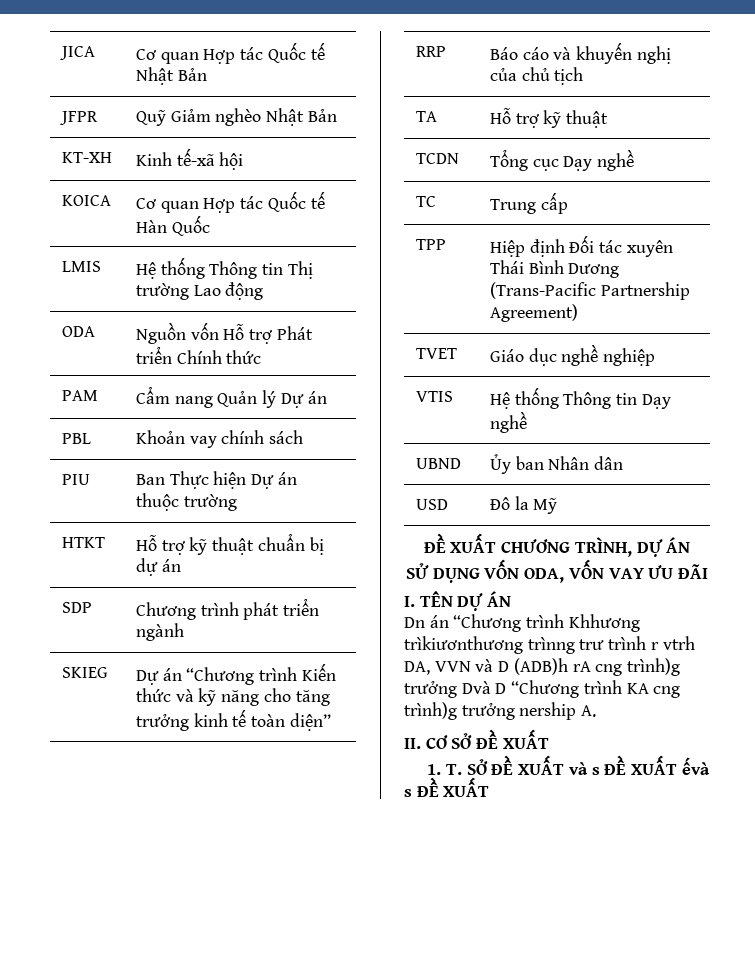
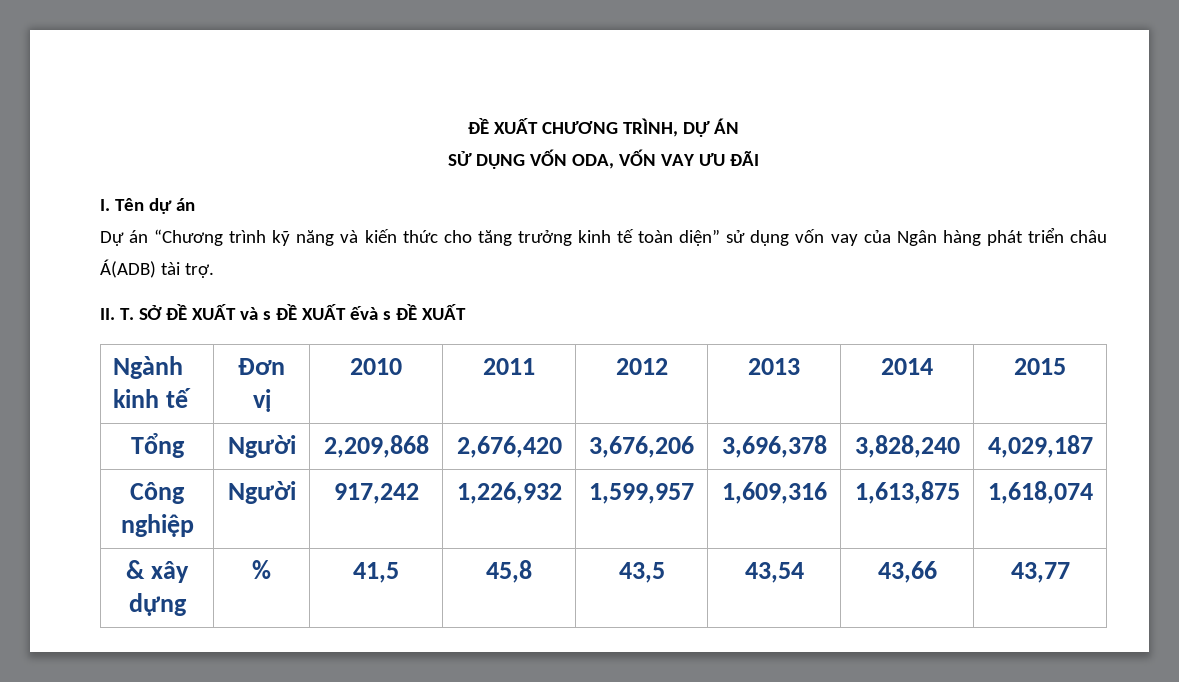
[59,46,95,60] [135,42,325,64] [135,67,207,85] [59,111,98,125] [135,108,337,126] [61,152,112,163] [135,148,244,170] [61,195,111,206] [135,191,325,213] [135,215,210,236] [61,261,101,272] [135,257,313,279] [135,282,264,300] [61,326,95,337] [135,322,313,344] [135,346,262,364] [61,390,98,401] [135,386,327,408] [61,433,91,444] [135,430,304,448] [61,474,90,485] [135,471,297,489] [135,493,237,511] [61,537,105,548] [135,533,324,555] [135,558,181,576] [61,602,92,613] [135,598,320,620] [135,623,184,641] [61,667,108,678] [135,663,336,685] [135,688,330,706] [135,709,331,731] [415,46,446,57] [489,42,671,64] [489,67,584,85] [415,111,437,122] [489,107,609,128] [415,153,459,164] [489,149,635,171] [415,196,436,207] [489,192,568,214] [415,239,446,250] [489,235,673,257] [489,260,620,278] [489,282,690,300] [489,304,578,322] [415,348,457,359] [489,344,656,366] [415,391,453,402] [489,387,671,409] [489,411,527,433] [415,458,461,469] [489,454,624,474] [415,499,448,510] [489,496,558,514] JICA | Cơ quan Hợp tác Quốc tế Nhật Bản // JFPR | Quỹ Giảm nghèo Nhật Bản // KT-XH | Kinh tế-xã hội // KOICA | Cơ quan Hợp tác Quốc tế Hàn Quốc // LMIS | Hệ thống Thông tin Thị trường Lao động // ODA | Nguồn vốn Hỗ trợ Phát triển Chính thức // PAM | Cẩm nang Quản lý Dự án // PBL | Khoản vay chính sách // PIU | Ban Thực hiện Dự án thuộc trường // HTKT | Hỗ trợ kỹ thuật chuẩn bị dự án // SDP | Chương trình phát triển ngành // SKIEG | Dự án “Chương trình Kiến thức và kỹ năng cho tăng trưởng kinh tế toàn diện” // RRP | Báo cáo và khuyến nghị của chủ tịch // TA | Hỗ trợ kỹ thuật // TCDN | Tổng cục Dạy nghề // TC | Trung cấp // TPP | Hiệp định Đối tác xuyên Thái Bình Dương (Trans-Pacific Partnership Agreement) // TVET | Giáo dục nghề nghiệp // VTIS | Hệ thống Thông tin Dạy nghề // UBND | Ủy ban Nhân dân // USD | Đô la Mỹ // -> (468, 126) none
[419,591,512,611] [404,614,640,632] [404,636,695,654] [404,658,681,676] [404,680,681,698] [404,702,597,720] [404,729,549,749] [427,764,442,775] TÊN DỰ ÁN // Dn án “Chương trình Khhương trìkiươnthương trìnng trư trình r vtrh DA, VVN và D (ADB)h rA cng trình)g trưởng Dvà D “Chương trình KA cng trình)g trưởng nership A. // II. CƠ SỞ ĐỀ XUẤT // 1. -> [114,198,195,214] [100,227,1108,246] [100,259,214,278] [100,308,115,320] Tên dự án // Dự án “Chương trình kỹ năng và kiến thức cho tăng trưởng kinh tế toàn diện” sử dụng vốn vay của Ngân hàng phát triển châu Á(ADB) tài trợ. // II.
(490, 787) none -> [113,356,184,379] [113,388,192,408] [238,358,285,375] [252,389,271,412] [350,358,402,375] [483,358,535,375] [615,358,668,375] [748,358,800,375] [881,358,933,375] [1014,358,1066,375] [130,433,185,458] [227,435,296,458] [323,435,429,458] [456,436,562,458] [589,436,694,458] [721,435,827,458] [854,435,960,458] [987,435,1093,458] [130,482,185,504] [120,514,194,537] [227,481,296,504] [333,483,419,504] [456,482,562,504] [589,483,694,504] [721,482,827,504] [854,481,960,504] [987,481,1093,504] [125,560,190,583] [128,593,187,616] [252,560,271,579] [353,562,399,583] [486,560,532,583] [618,562,665,583] [744,562,804,583] [877,561,937,583] [1010,562,1070,583] // Ngành kinh tế | Đơn vị | 2010 | 2011 | 2012 | 2013 | 2014 | 2015 // Tổng | Người | 2,209,868 | 2,676,420 | 3,676,206 | 3,696,378 | 3,828,240 | 4,029,187 // Công nghiệp | Người | 917,242 | 1,226,932 | 1,599,957 | 1,609,316 | 1,613,875 | 1,618,074 // & xây dựng | % | 41,5 | 45,8 | 43,5 | 43,54 | 43,66 | 43,77

